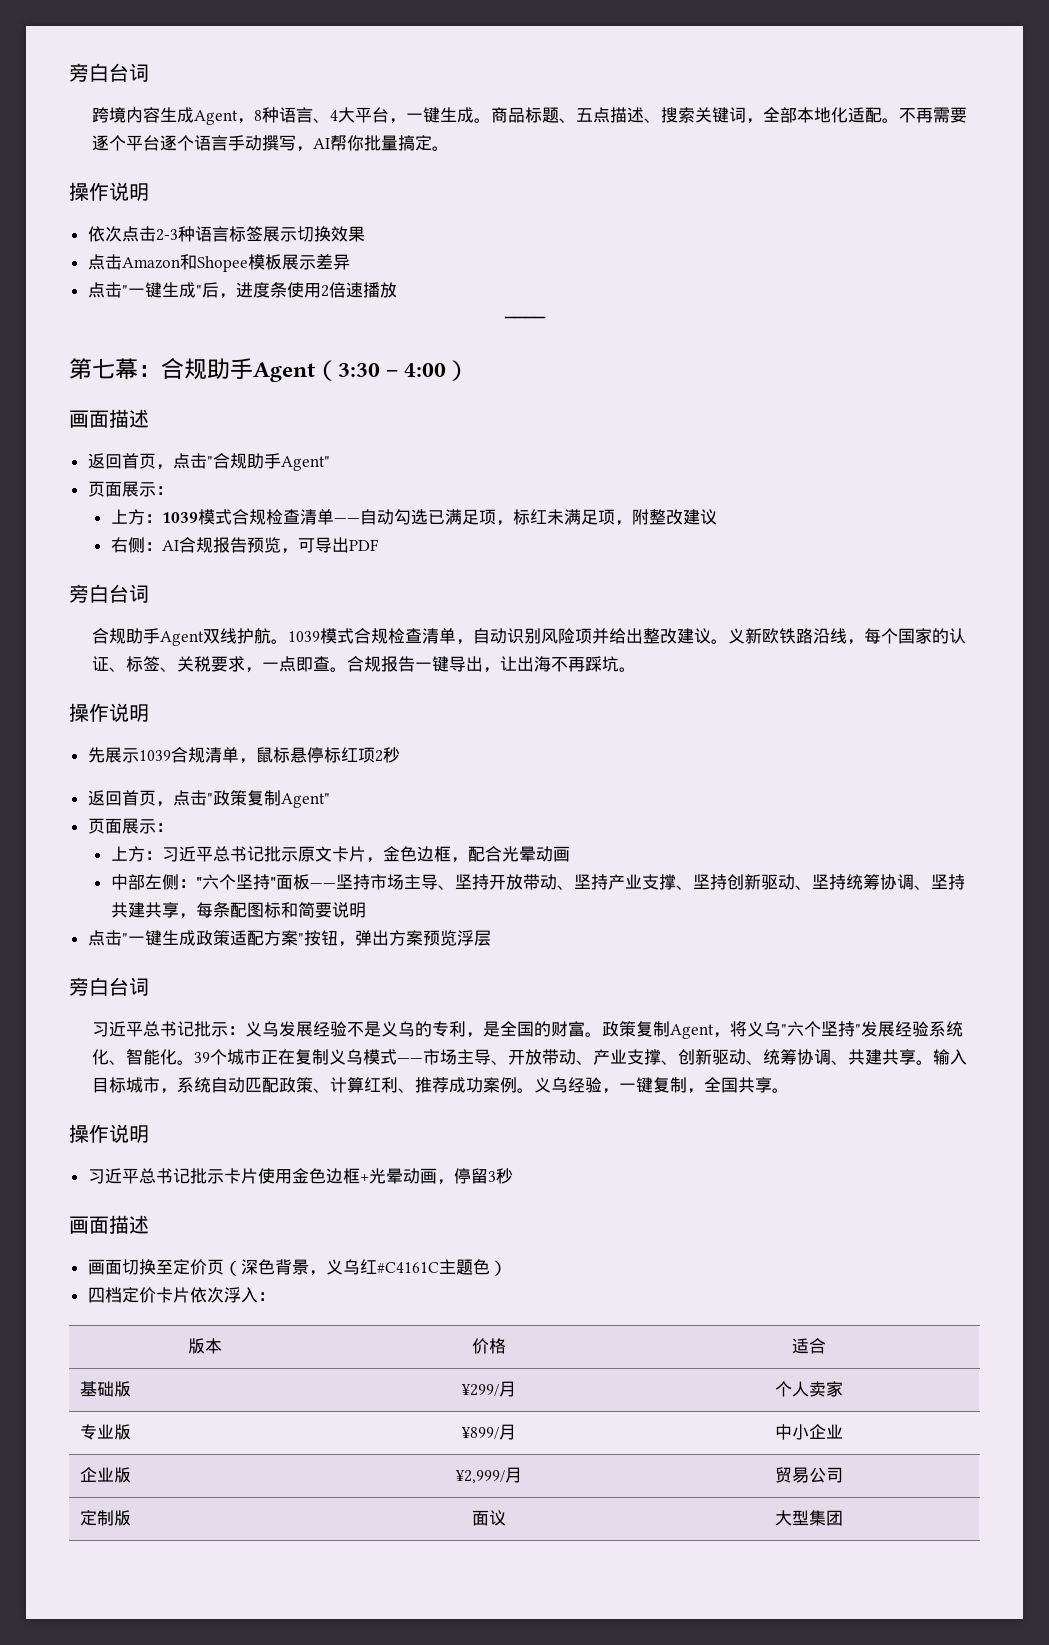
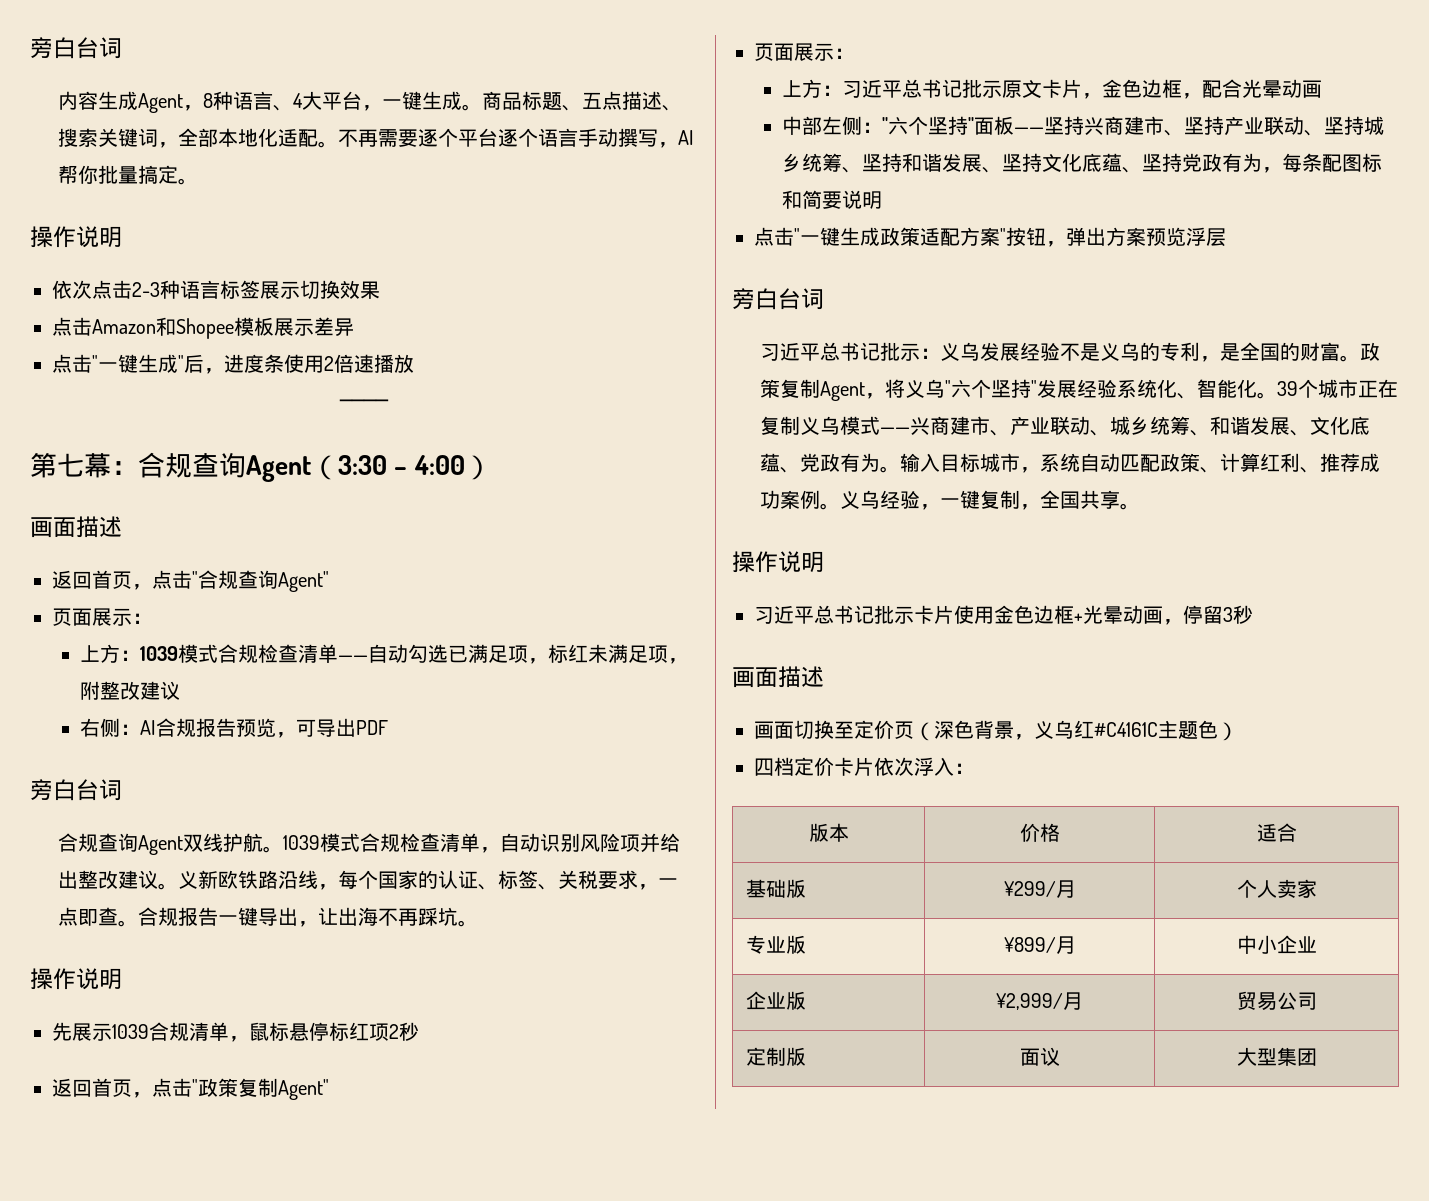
[69,63,149,82] [92,107,127,123] 旁白台词 // 跨境 -> [30,37,122,59] 旁白台词 //
[207,358,253,380] 助手 -> [192,452,246,478] 查询
[246,453,281,469] 助手 -> [238,570,278,589] 查询
[126,628,161,644] 助手 -> [98,833,139,852] 查询
[369,874,965,890] [110,902,179,918] 市场主导、坚持开放带动、坚持产业支撑、坚持创新驱动、坚持统筹协调、坚持共建共享 -> [1084,116,1385,136] [782,153,1263,173] 兴商建市、坚持产业联动、坚持城乡统筹、坚持和谐发展、坚持文化底蕴、坚持党政有为
[423,1049,917,1065] 市场主导、开放带动、产业支撑、创新驱动、统筹协调、共建共享 -> [910,416,1371,436] [760,453,881,473] 兴商建市、产业联动、城乡统筹、和谐发展、文化底蕴、党政有为

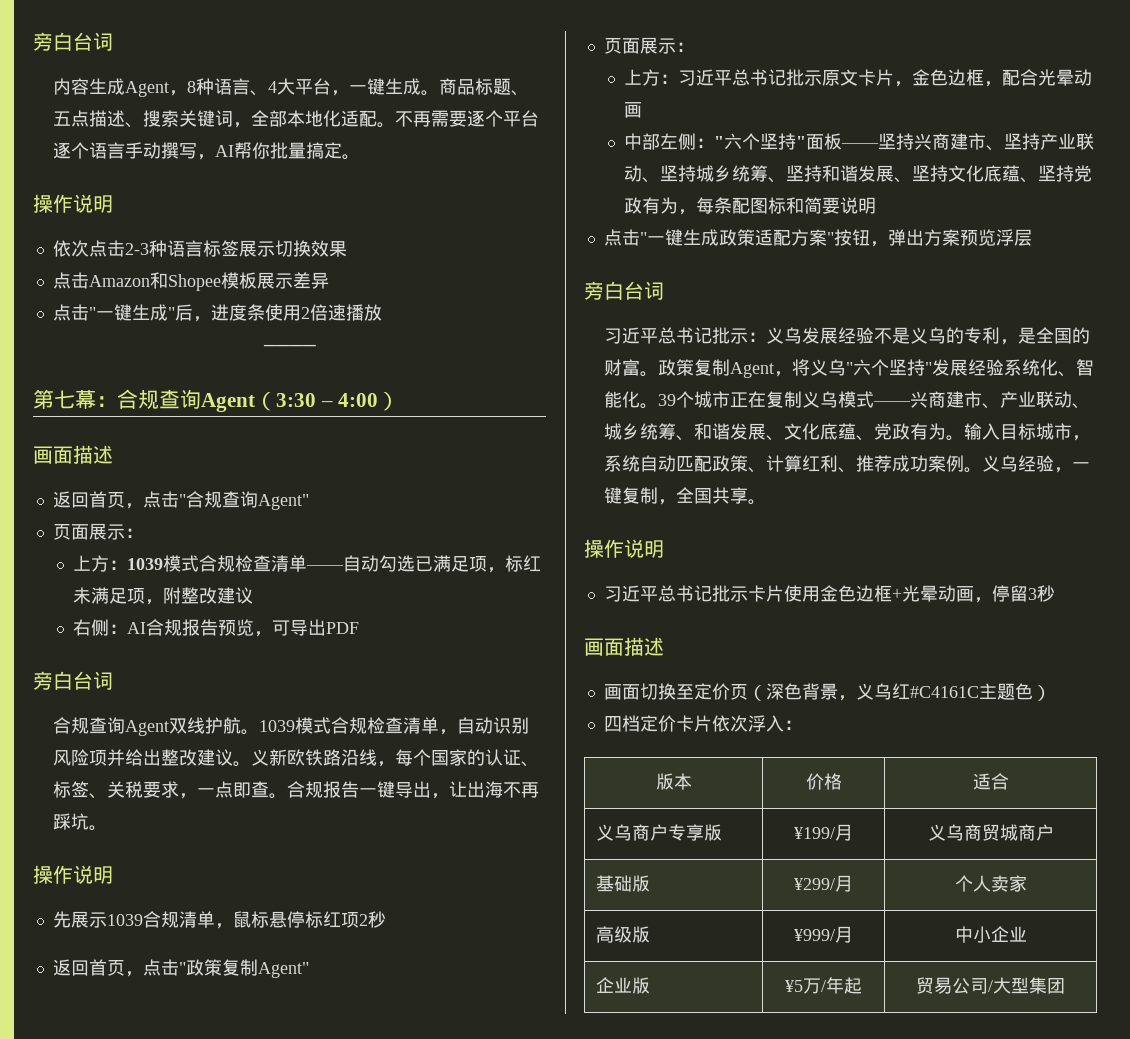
(1297, 832) none -> [595,824,722,841] [794,824,853,841] [927,824,1054,841] // 义乌商户专享版 | ¥199/月 | 义乌商贸城商户
[745,935,806,954] [1003,937,1056,953] 专业版 | ¥899/ -> [595,926,650,943] [794,929,835,941] 高级版 | ¥999/
[996,992,1083,1010] ¥2,999/月 -> [785,977,862,994] ¥5万/年起
[745,1047,806,1066] [1019,1047,1060,1066] // 定制版 | 面议 | -> [988,980,993,992] /

